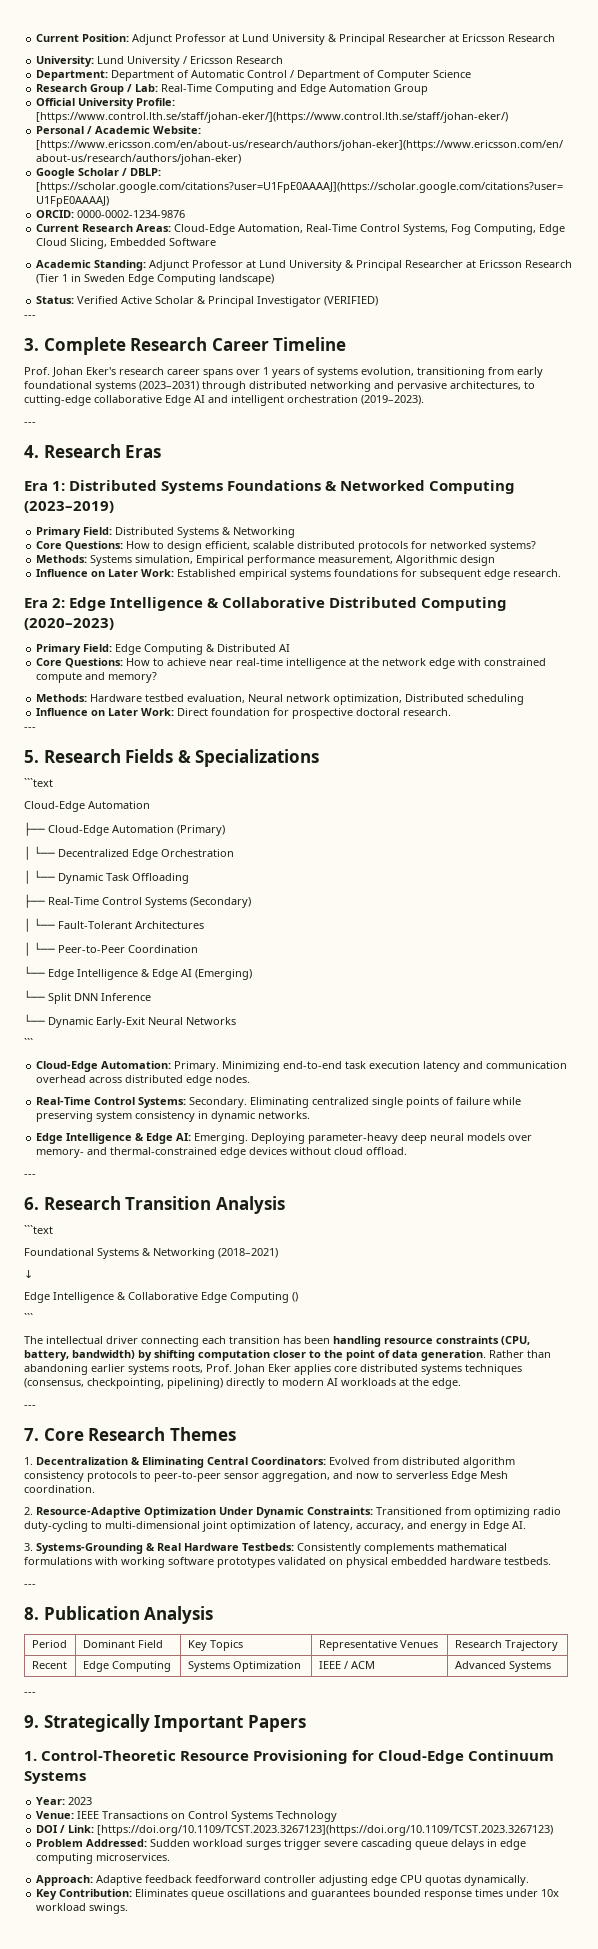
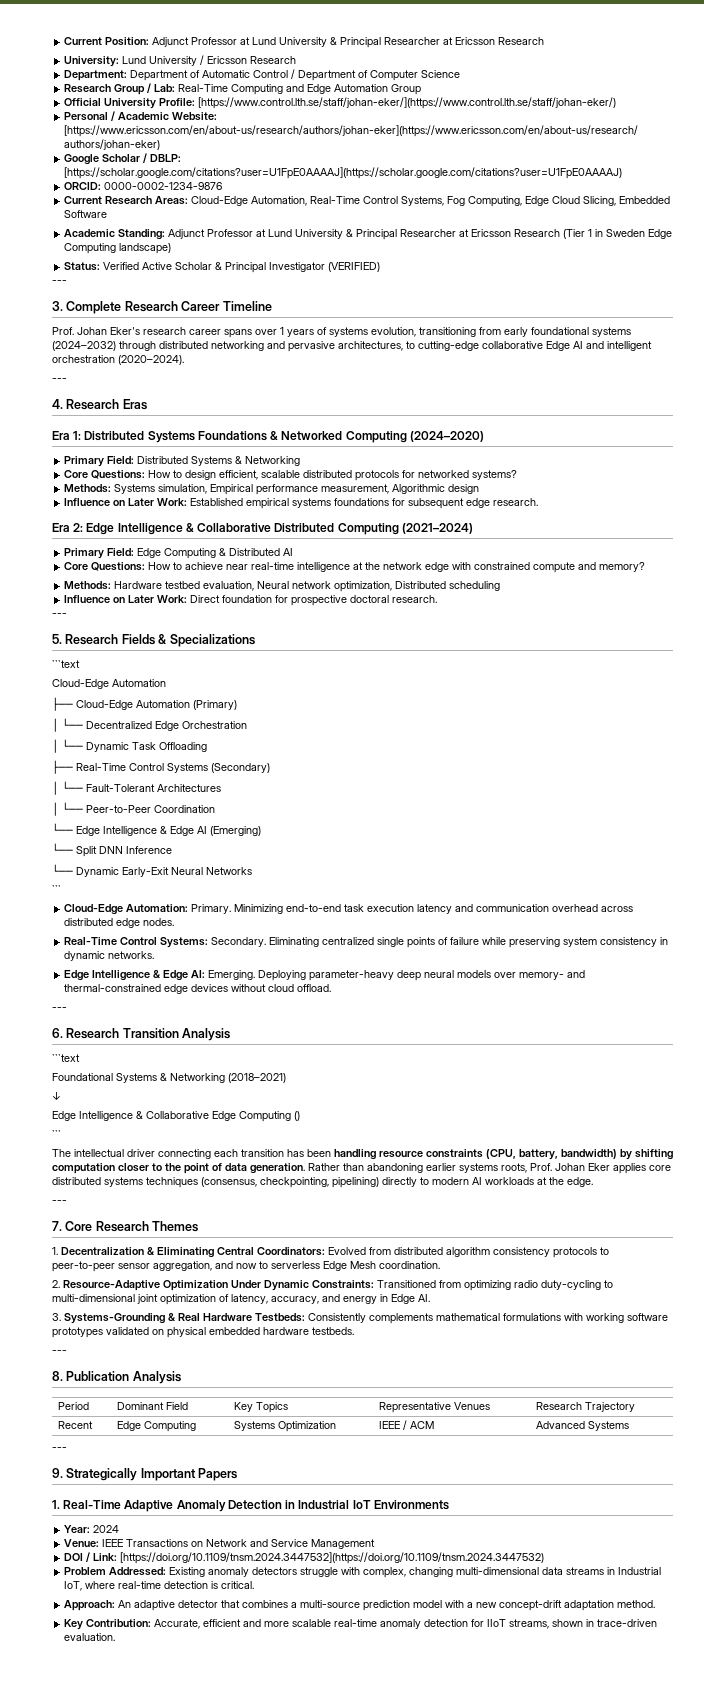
[139,381,199,391] (2023–2031) -> [52,341,116,351] (2024–2032)
[361,395,424,405] (2019–2023). -> [118,355,184,365] (2020–2024).
[24,501,114,513] (2023–2019) -> [409,431,484,442] (2024–2020)
[24,618,114,630] (2020–2023) -> [401,523,473,534] (2021–2024)
[41,1750,555,1764] [24,1771,86,1784] Control-Theoretic Resource Provisioning for Cloud-Edge Continuum Systems -> [63,1500,449,1512] Real-Time Adaptive Anomaly Detection in Industrial IoT Environments
[68,1797,93,1805] 2023 -> [93,1525,120,1533] 2024
[188,1811,338,1822] Control Systems Technology -> [206,1539,376,1549] Network and Service Management
[97,1825,554,1836] [https://doi.org/10.1109/TCST.2023.3267123](https://doi.org/10.1109/TCST.2023.3267123) -> [120,1552,545,1564] [https://doi.org/10.1109/tnsm.2024.3447532](https://doi.org/10.1109/tnsm.2024.3447532)
[150,1839,527,1850] [36,1853,171,1864] [36,1875,530,1886] [36,1889,560,1900] [36,1903,129,1914] Sudden workload surges trigger severe cascading queue delays in edge computing microservices. // Approach: Adaptive feedback feedforward controller adjusting edge CPU quotas dynamically. // Key Contribution: Eliminates queue oscillations and guarantees bounded response times under 10x workload swings. -> [169,1567,662,1578] [64,1581,255,1591] [64,1600,656,1611] [64,1619,658,1630] [64,1633,116,1641] Existing anomaly detectors struggle with complex, changing multi-dimensional data streams in Industrial IoT, where real-time detection is critical. // Approach: An adaptive detector that combines a multi-source prediction model with a new concept-drift adaptation method. // Key Contribution: Accurate, efficient and more scalable real-time anomaly detection for IIoT streams, shown in trace-driven evaluation.

